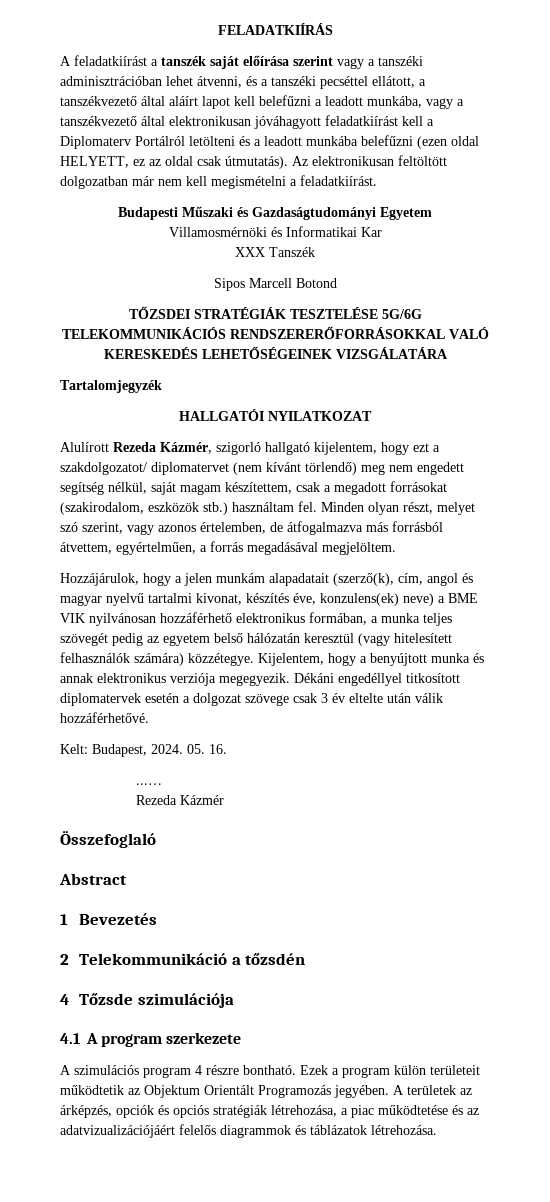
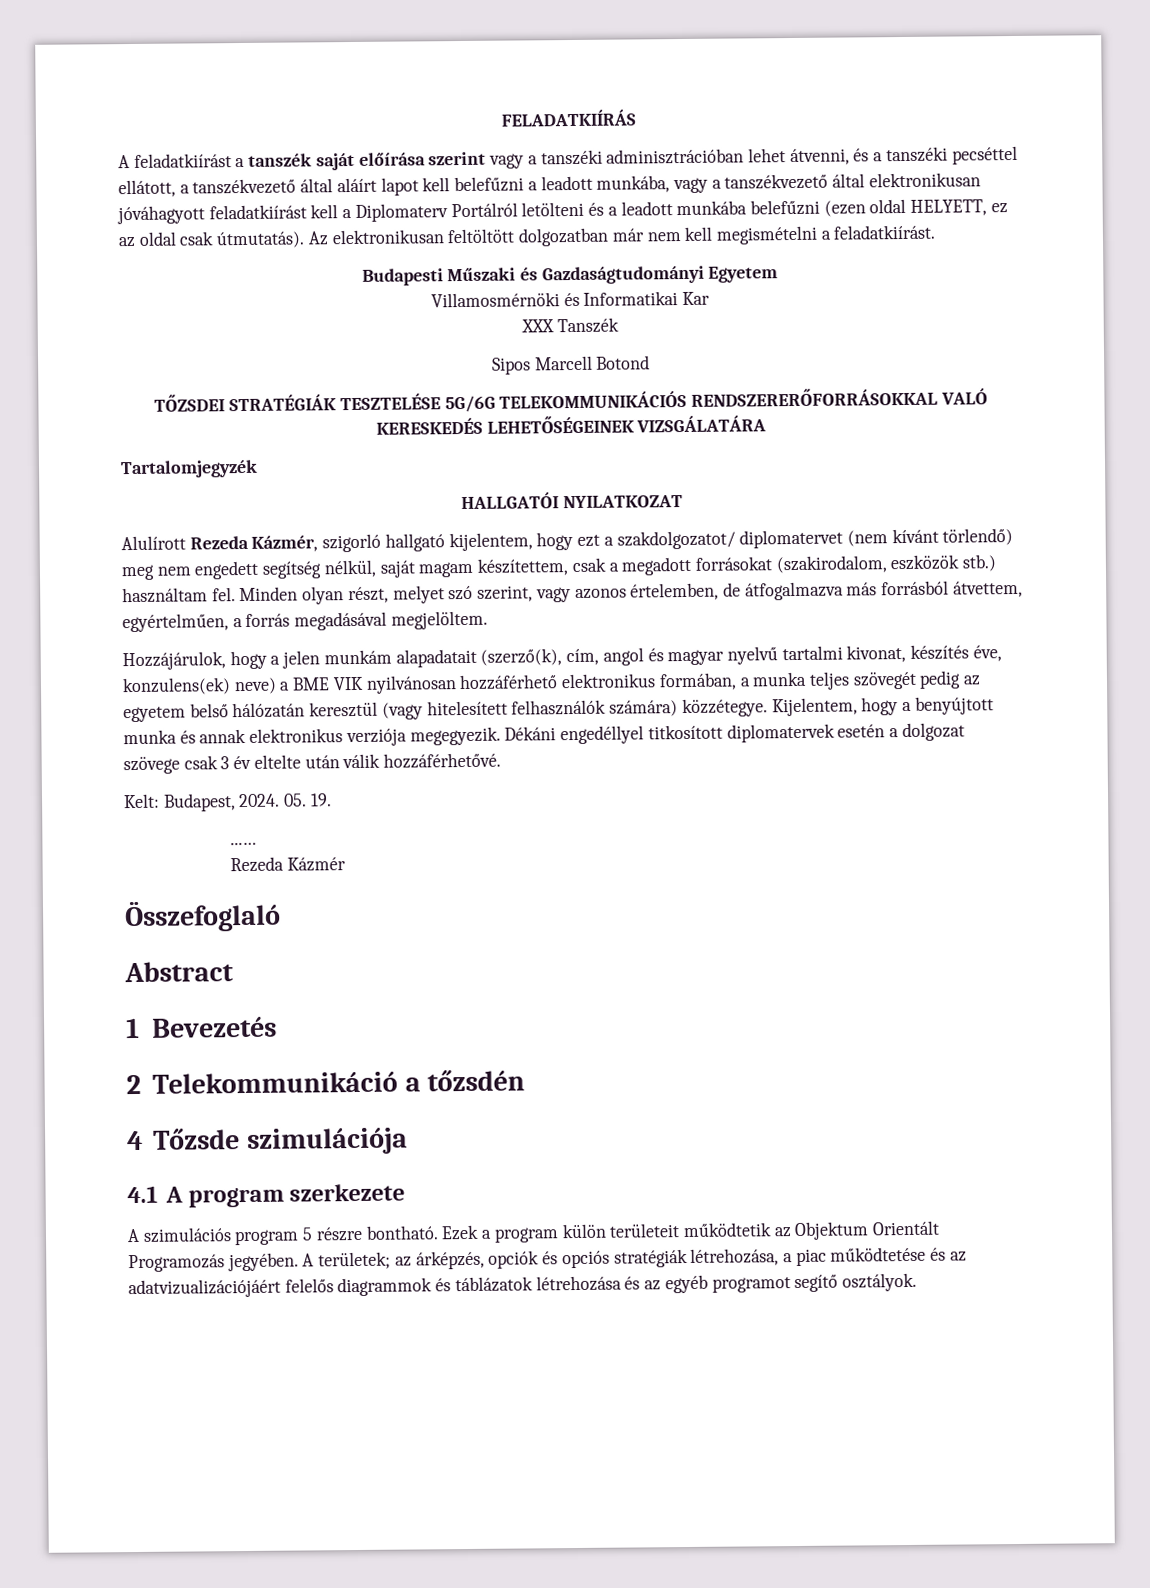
[209,744,227,754] 16. -> [309,793,332,807] 19.
[195,1065,202,1075] 4 -> [302,1227,314,1241] 5
[407,1085,456,1095] területek -> [318,1251,392,1270] területek;
[371,1125,437,1135] létrehozása. -> [535,1272,917,1294] létrehozása és az egyéb programot segítő osztályok.

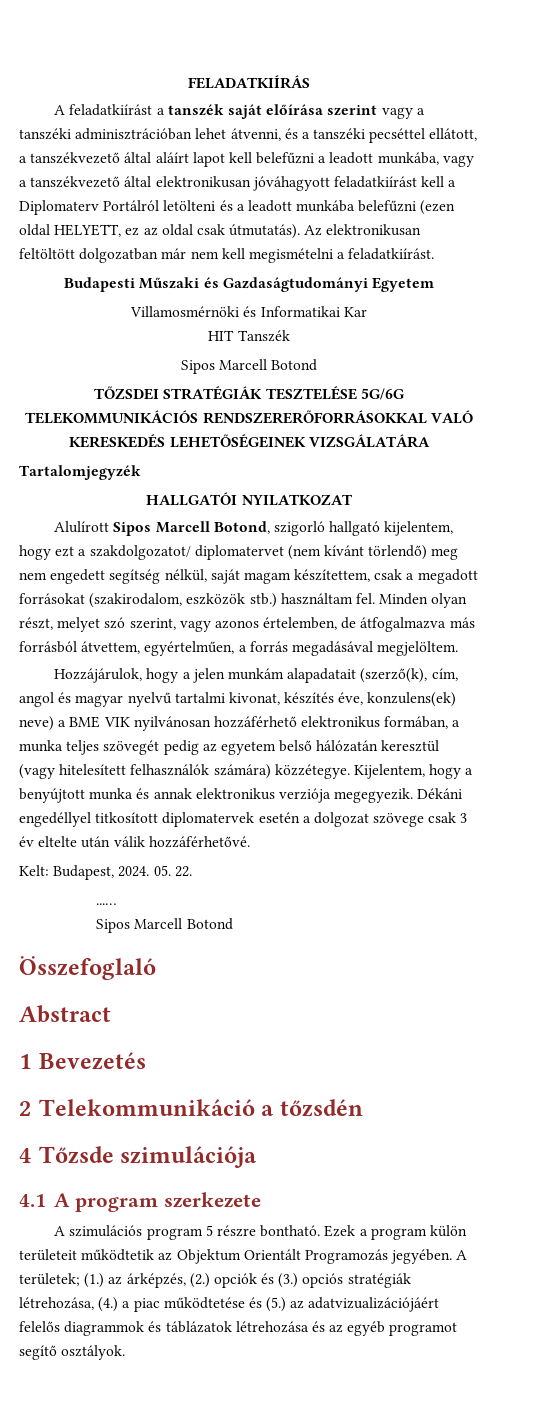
[521,319,555,333] XXX -> [208,330,235,341] HIT
[189,535,319,552] Rezeda Kázmér, -> [113,521,270,536] Sipos Marcell Botond,
[309,793,332,807] 19. -> [174,866,192,877] 22.
[229,856,346,873] Rezeda Kázmér -> [96,918,233,933] Sipos Marcell Botond
(392, 1260) none -> [84,1273,105,1288] (1.)
(485, 1260) none -> [189,1273,210,1288] (2.)
(559, 1258) none -> [278,1273,299,1288] (3.)
(780, 1257) none -> [98,1297,119,1312] (4.)
(947, 1254) none -> [266,1297,287,1312] (5.)

